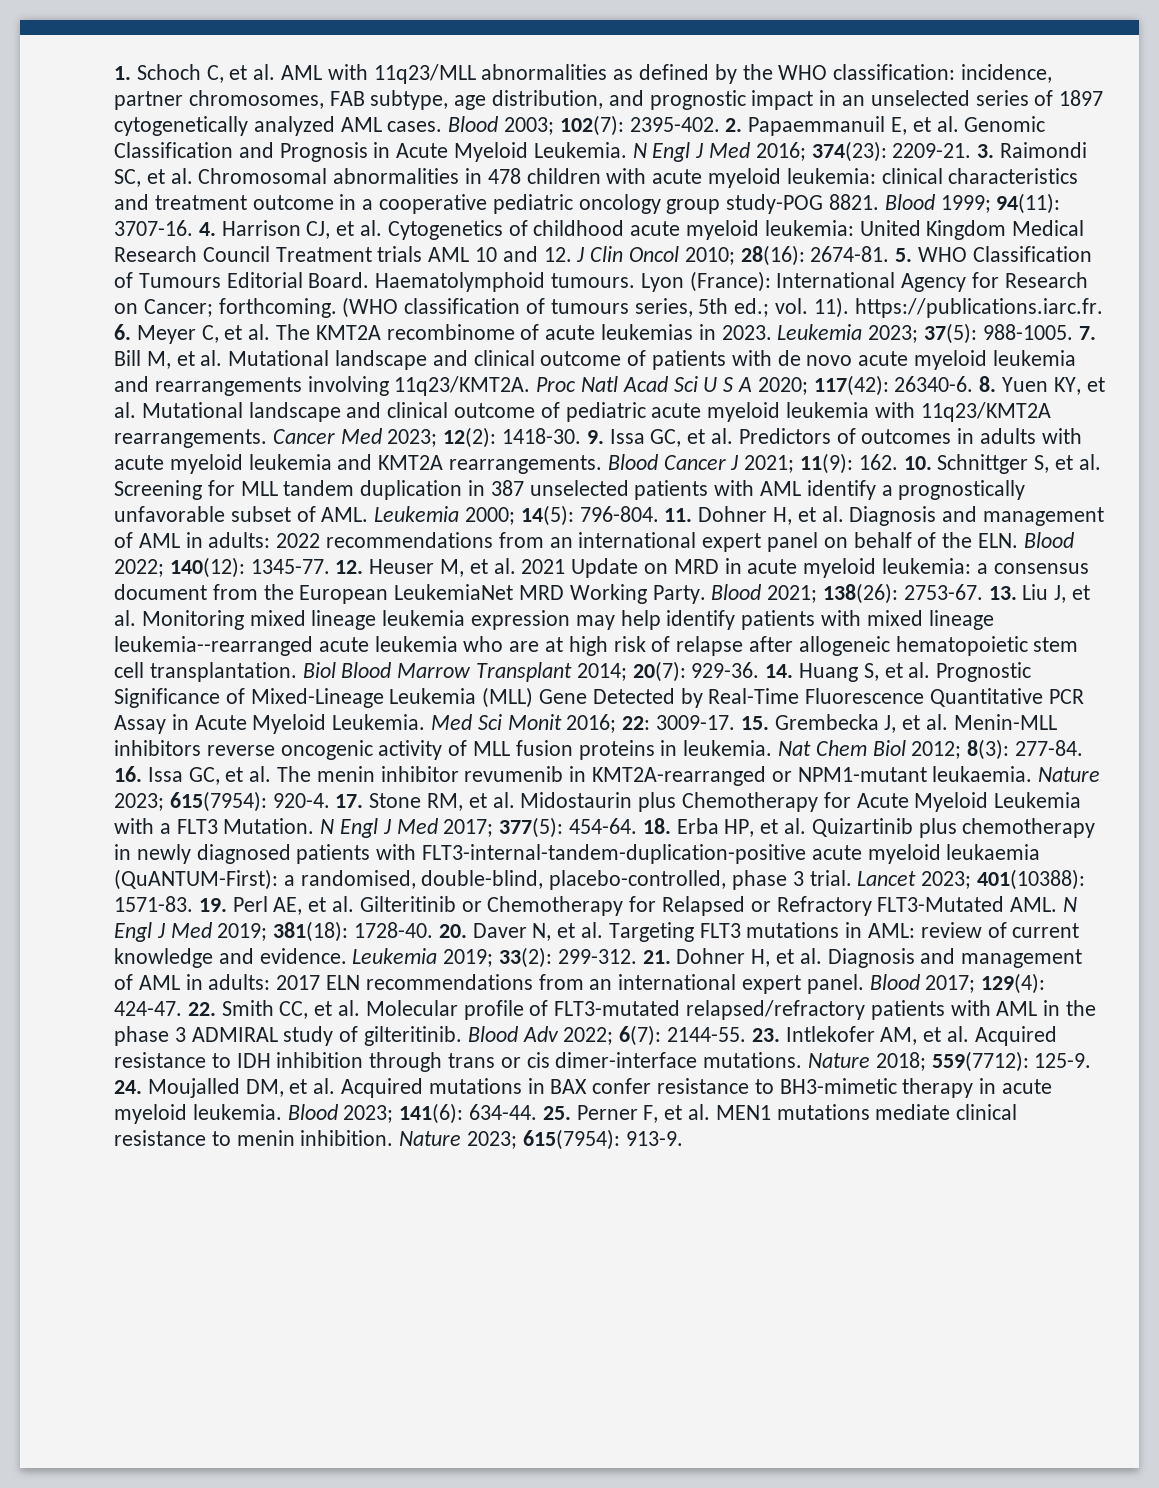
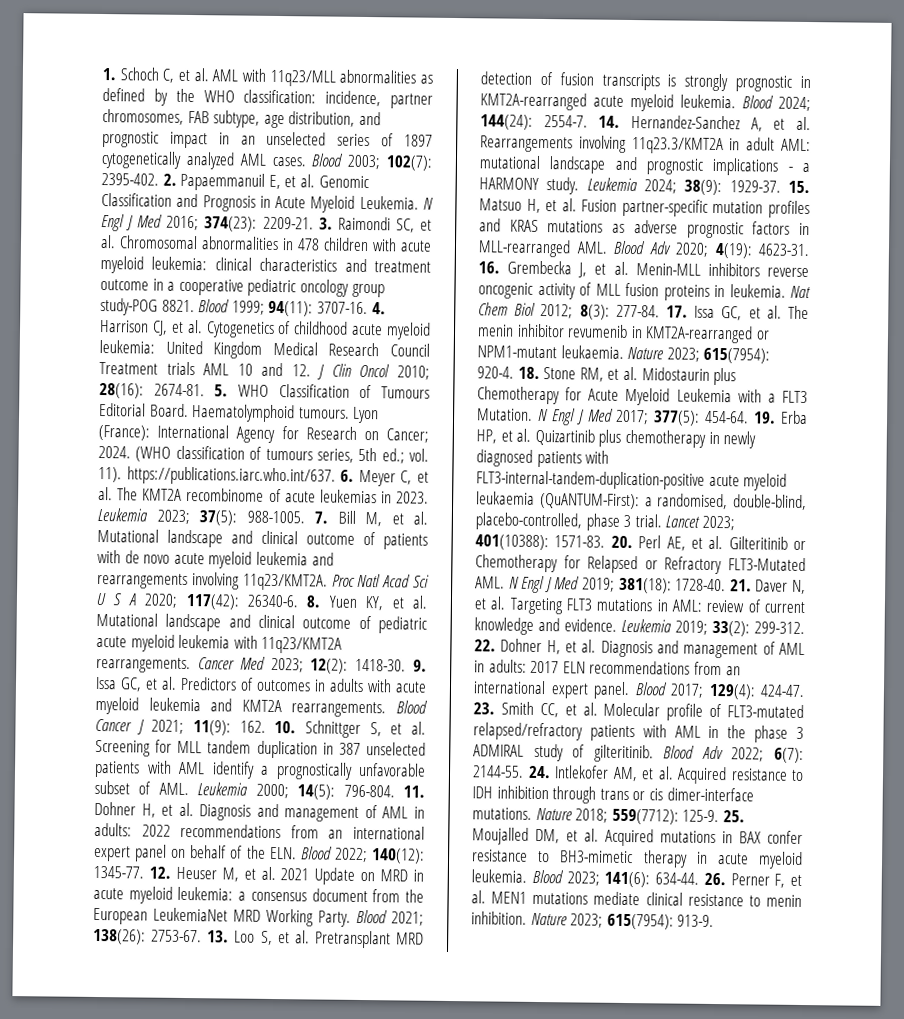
[218,298,337,318] forthcoming. -> [98,445,131,459] 2024.
[854,298,1103,318] https://publications.iarc.fr. -> [126,466,336,486] https://publications.iarc.who.int/637.
[1022,584,1091,603] [114,610,994,630] [114,636,1079,656] [114,661,1032,682] [114,687,1084,708] [114,714,769,734] Liu J, et al. Monitoring mixed lineage leukemia expression may help identify patients with mixed lineage leukemia--rearranged acute leukemia who are at high risk of relapse after allogeneic hematopoietic stem cell transplantation. Biol Blood Marrow Transplant 2014; 20(7): 929-36. 14. Huang S, et al. Prognostic Significance of Mixed-Lineage Leukemia (MLL) Gene Detected by Real-Time Fluorescence Quantitative PCR Assay in Acute Myeloid Leukemia. Med Sci Monit 2016; 22: 3009-17. 15. -> [234,930,424,949] [480,71,811,92] [480,92,811,112] [480,114,811,132] [480,135,811,155] [479,155,810,176] [479,177,810,196] [479,198,810,219] [479,218,810,239] [478,239,810,259] [478,261,500,274] Loo S, et al. Pretransplant MRD detection of fusion transcripts is strongly prognostic in KMT2A-rearranged acute myeloid leukemia. Blood 2024; 144(24): 2554-7. 14. Hernandez-Sanchez A, et al. Rearrangements involving 11q23.3/KMT2A in adult AML: mutational landscape and prognostic implications - a HARMONY study. Leukemia 2024; 38(9): 1929-37. 15. Matsuo H, et al. Fusion partner-specific mutation profiles and KRAS mutations as adverse prognostic factors in MLL-rearranged AML. Blood Adv 2020; 4(19): 4623-31. 16.
[114,766,142,782] 16. -> [666,305,688,318] 17.
[335,794,364,808] 17. -> [517,366,540,379] 18.
[642,818,671,834] 18. -> [753,411,777,424] 19.
[198,898,227,912] 19. -> [610,535,633,549] 20.
[438,924,467,938] 20. -> [729,579,752,592] 21.
[642,950,671,964] 21. -> [474,639,496,652] 22.
[187,1002,216,1016] 22. -> [473,702,495,715] 23.
[751,1028,780,1042] 23. -> [527,765,551,779] 24.
[114,1080,142,1094] 24. -> [722,810,745,823] 25.
[542,1106,571,1120] 25. -> [703,872,726,886] 26.

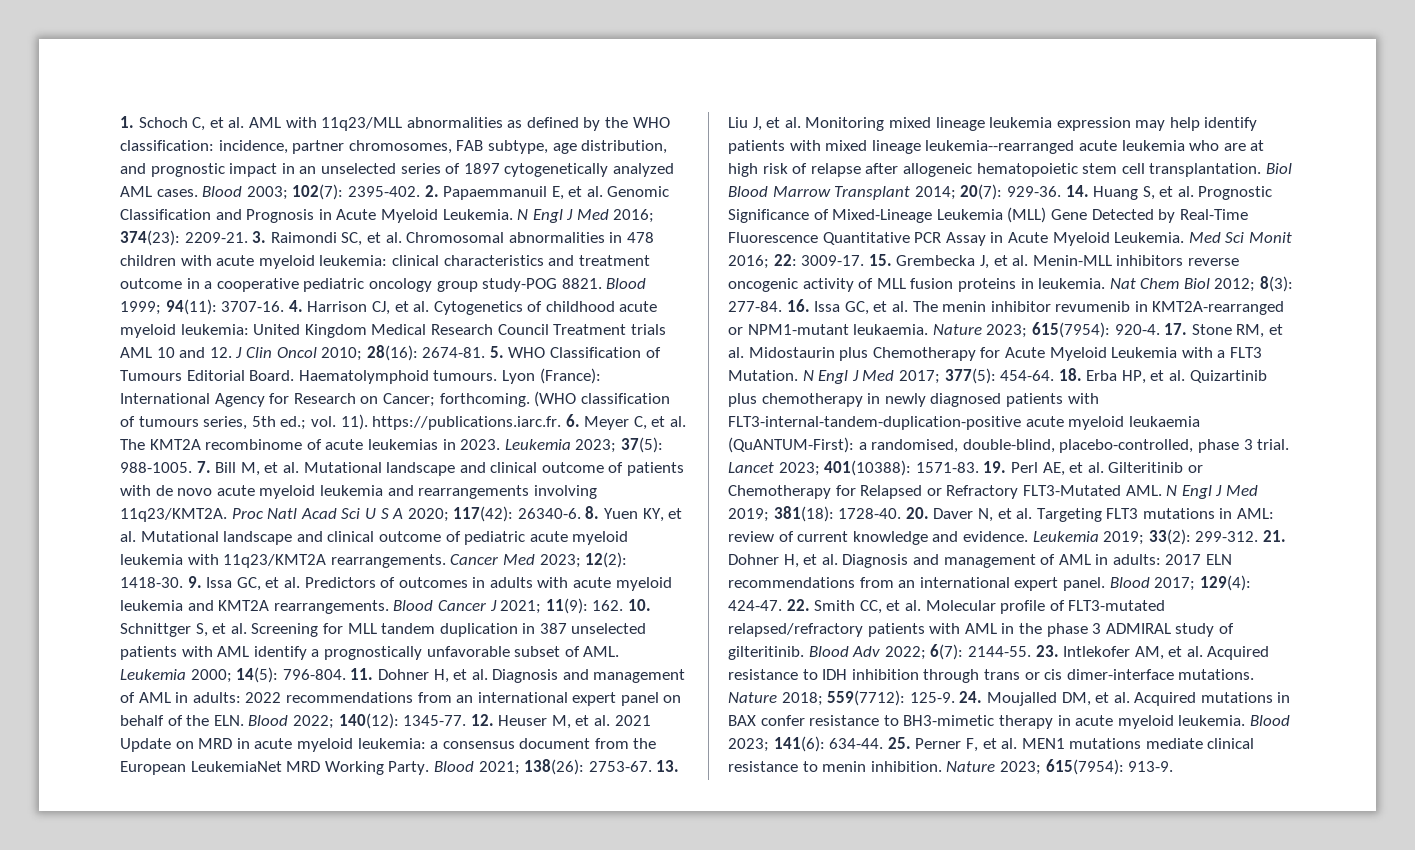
[98,445,131,459] 2024. -> [439,393,530,407] forthcoming.
[126,466,336,486] https://publications.iarc.who.int/637. -> [372,416,562,430] https://publications.iarc.fr.
[234,930,424,949] [480,71,811,92] [480,92,811,112] [480,114,811,132] [480,135,811,155] [479,155,810,176] [479,177,810,196] [479,198,810,219] [479,218,810,239] [478,239,810,259] [478,261,500,274] Loo S, et al. Pretransplant MRD detection of fusion transcripts is strongly prognostic in KMT2A-rearranged acute myeloid leukemia. Blood 2024; 144(24): 2554-7. 14. Hernandez-Sanchez A, et al. Rearrangements involving 11q23.3/KMT2A in adult AML: mutational landscape and prognostic implications - a HARMONY study. Leukemia 2024; 38(9): 1929-37. 15. Matsuo H, et al. Fusion partner-specific mutation profiles and KRAS mutations as adverse prognostic factors in MLL-rearranged AML. Blood Adv 2020; 4(19): 4623-31. 16. -> [728,117,1258,131] [728,140,1265,154] [728,163,1292,177] [728,184,1273,200] [728,207,1248,223] [728,232,1292,246] [728,254,892,269] Liu J, et al. Monitoring mixed lineage leukemia expression may help identify patients with mixed lineage leukemia--rearranged acute leukemia who are at high risk of relapse after allogeneic hematopoietic stem cell transplantation. Biol Blood Marrow Transplant 2014; 20(7): 929-36. 14. Huang S, et al. Prognostic Significance of Mixed-Lineage Leukemia (MLL) Gene Detected by Real-Time Fluorescence Quantitative PCR Assay in Acute Myeloid Leukemia. Med Sci Monit 2016; 22: 3009-17. 15.
[666,305,688,318] 17. -> [786,299,810,312] 16.
[517,366,540,379] 18. -> [1164,323,1188,335] 17.
[753,411,777,424] 19. -> [1058,368,1082,381] 18.
[610,535,633,549] 20. -> [983,461,1007,473] 19.
[729,579,752,592] 21. -> [905,507,929,519] 20.
[474,639,496,652] 22. -> [1262,530,1286,542] 21.
[473,702,495,715] 23. -> [786,599,810,611] 22.
[527,765,551,779] 24. -> [1035,645,1059,657] 23.
[722,810,745,823] 25. -> [959,691,983,703] 24.
[703,872,726,886] 26. -> [887,737,911,749] 25.

